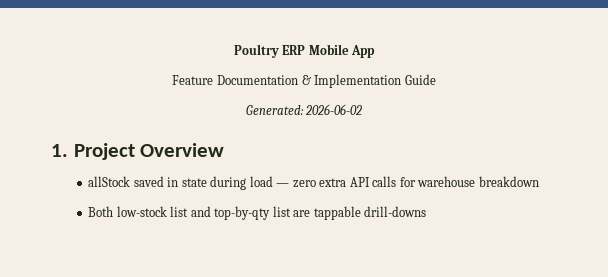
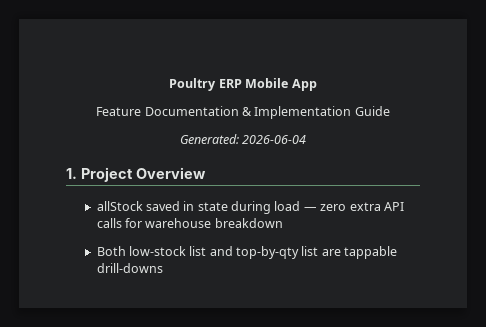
[305,104,363,115] 2026-06-02 -> [242,135,307,144] 2026-06-04

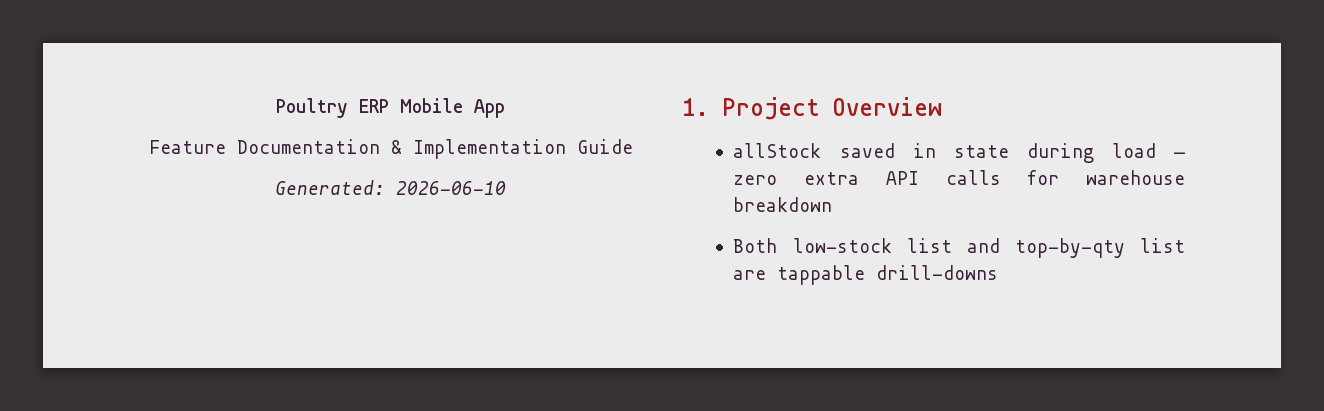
[242,135,307,144] 2026-06-04 -> [396,181,506,195] 2026-06-10

